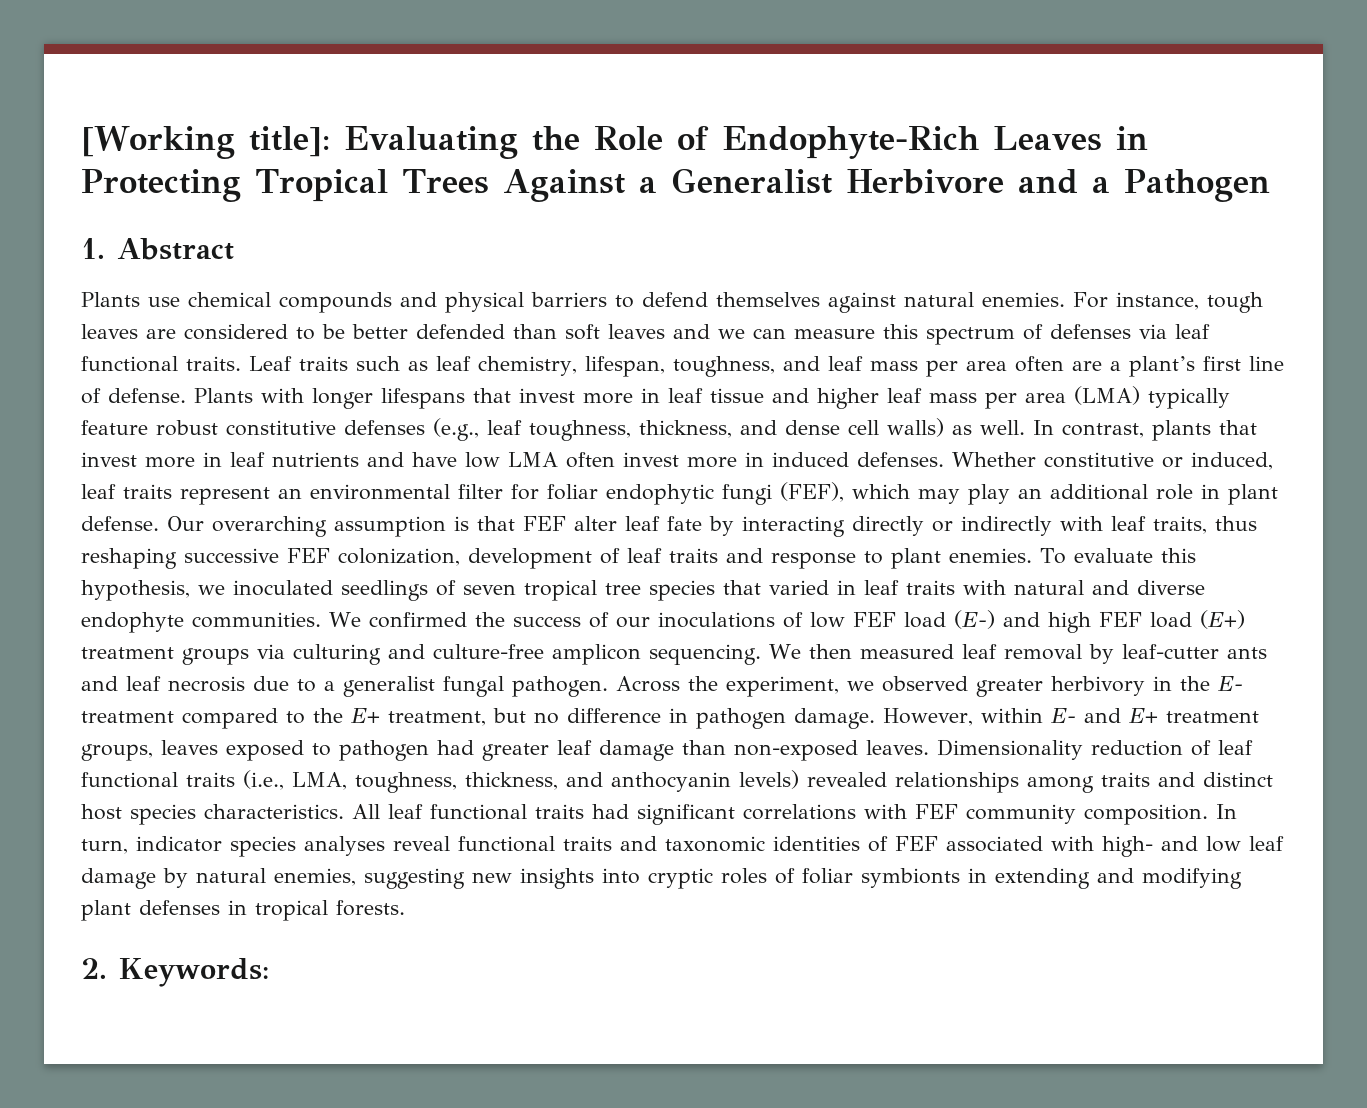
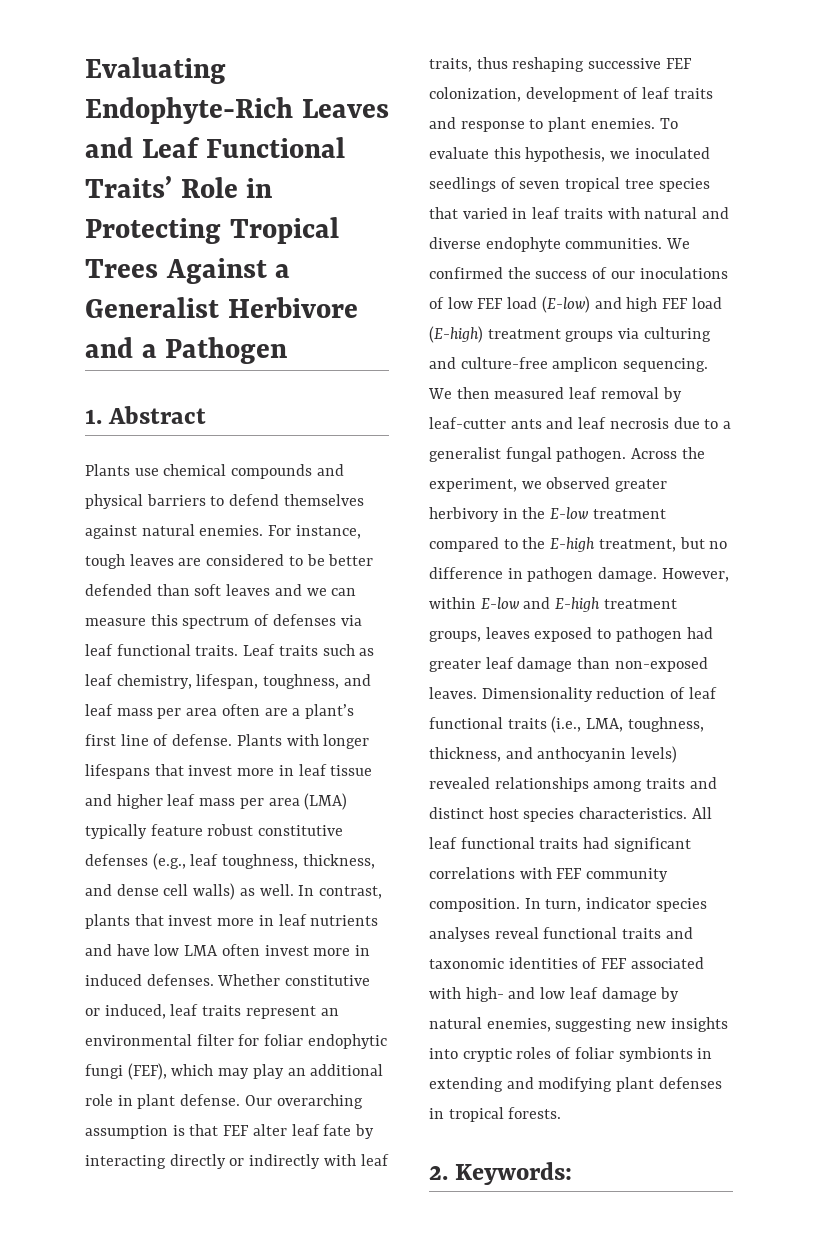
[81,126,1102,159] [Working title]: Evaluating the Role of Endophyte-Rich Leaves -> [85,57,226,84] [85,97,389,124] [85,137,346,158] [85,176,238,198] Evaluating Endophyte-Rich Leaves and Leaf Functional Traits’ Role
[953,610,995,629] (E-) -> [541,296,590,313] (E-low)
[1199,610,1245,629] (E+) -> [429,326,483,343] (E-high)
[1218,676,1243,691] E- -> [550,507,590,519] E-low
[351,708,380,723] E+ -> [550,537,596,552] E-high
[1050,708,1158,723] E- and E+ -> [480,597,601,612] E-low and E-high

